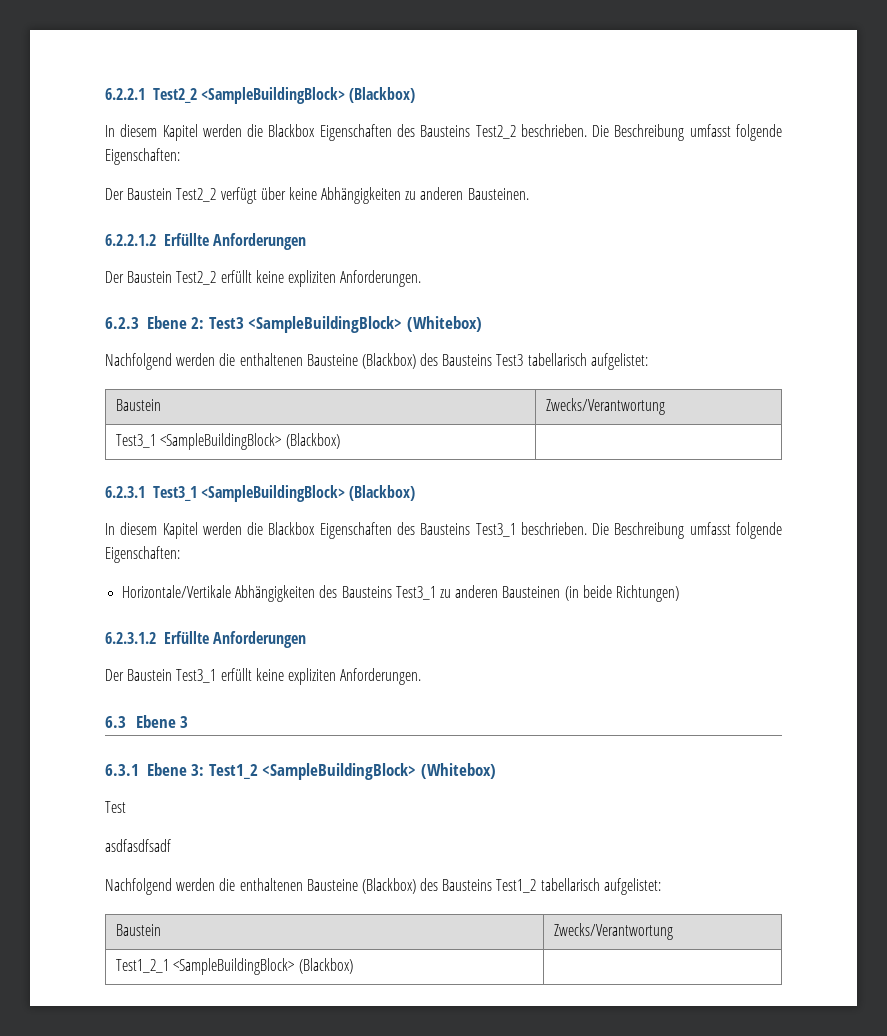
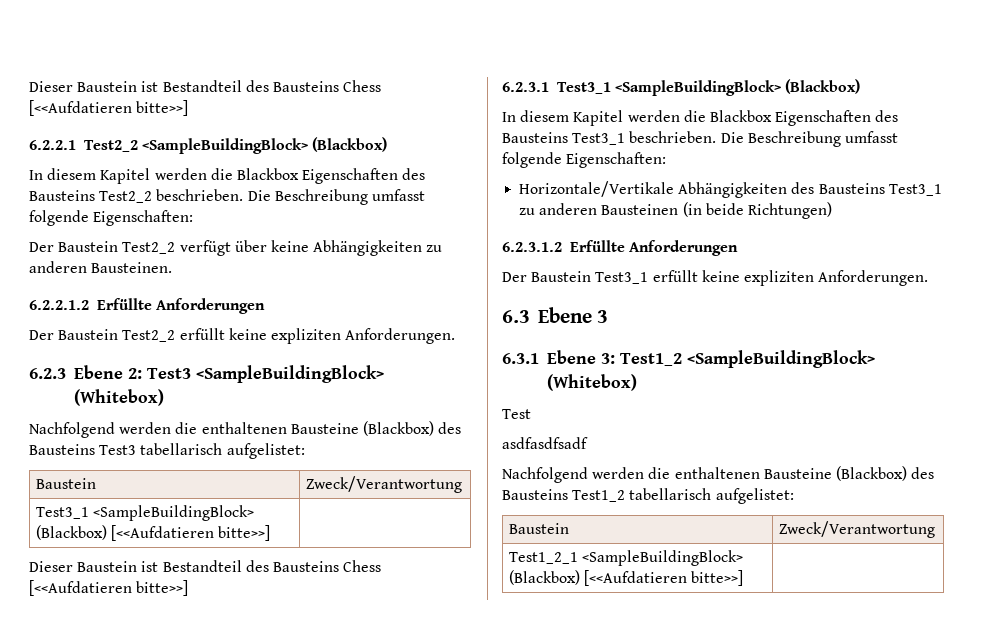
(105, 94) none -> [29,80,382,92] [29,100,189,116] Dieser Baustein ist Bestandteil des Bausteins Chess [<<Aufdatieren bitte>>] //
[546,398,666,415] [116,433,340,450] Zwecks/Verantwortung // Test3_1 <SampleBuildingBlock> (Blackbox) | -> [305,476,462,493] [35,505,254,521] [35,525,270,541] [29,560,382,572] [29,580,189,596] Zweck/Verantwortung // Test3_1 <SampleBuildingBlock> (Blackbox) [<<Aufdatieren bitte>>] | // Dieser Baustein ist Bestandteil des Bausteins Chess [<<Aufdatieren bitte>>]
[554,923,674,940] Zwecks/Verantwortung -> [778,521,935,538] Zweck/Verantwortung
(353, 966) none -> [583,570,743,586] [<<Aufdatieren bitte>>]

